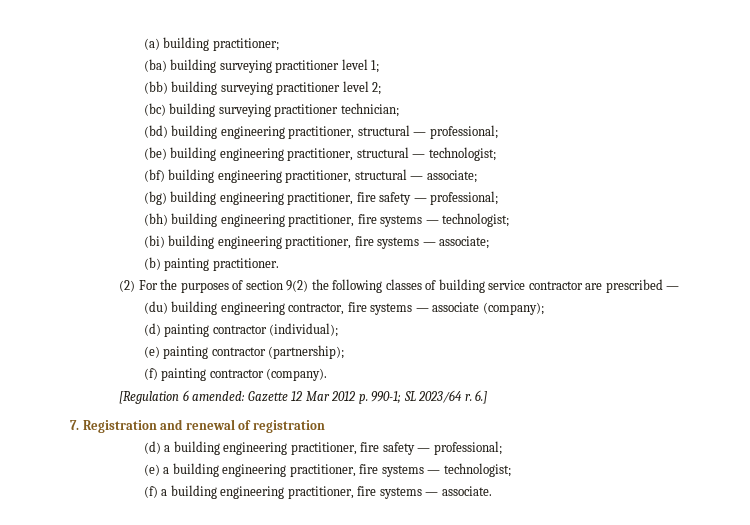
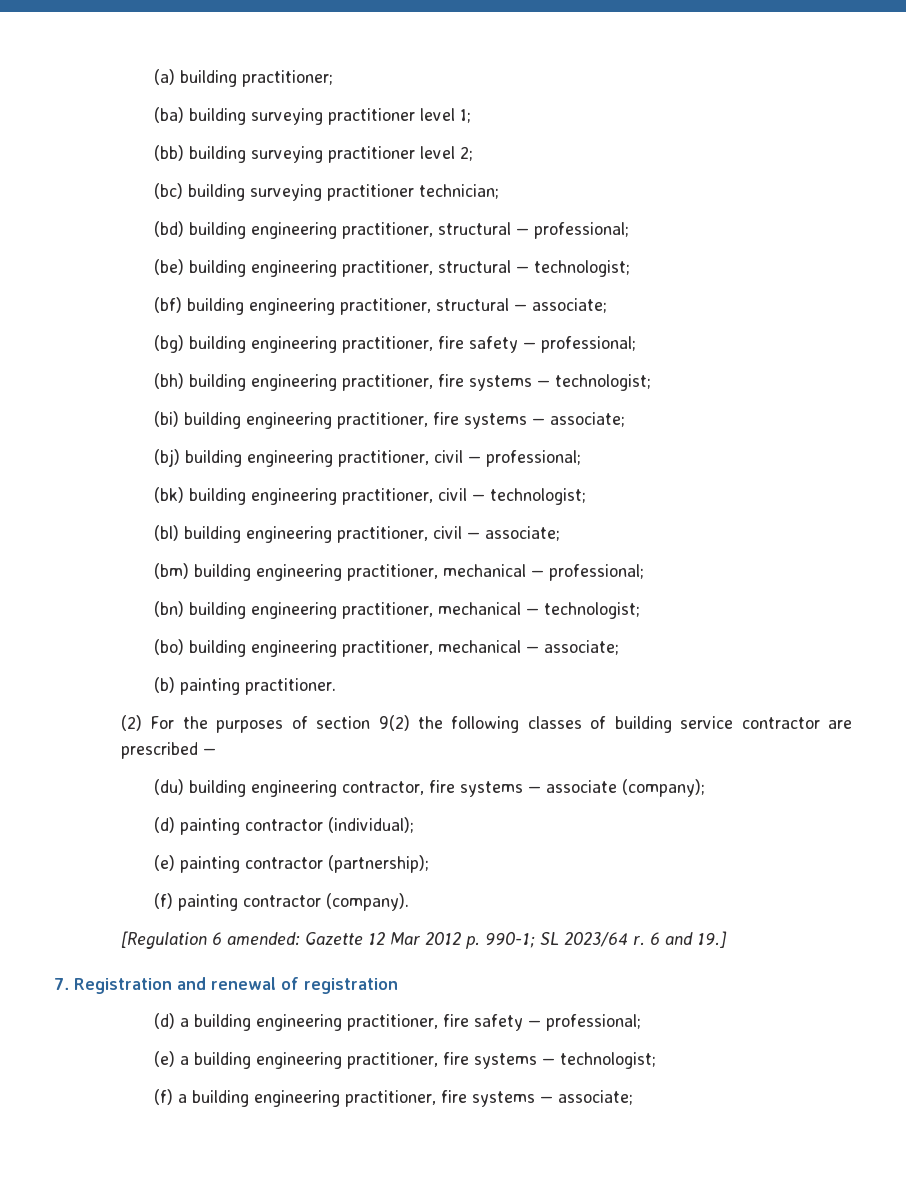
(490, 242) none -> [154,449,582,467] [154,487,587,505] [154,525,561,543] [154,563,645,581] [154,601,641,619] [154,639,620,657] // (bj) building engineering practitioner, civil — professional; // (bk) building engineering practitioner, civil — technologist; // (bl) building engineering practitioner, civil — associate; // (bm) building engineering practitioner, mechanical — professional; // (bn) building engineering practitioner, mechanical — technologist; // (bo) building engineering practitioner, mechanical — associate;
[475,390,488,404] 6.] -> [649,931,727,948] 6 and 19.]
[441,486,492,496] associate. -> [558,1090,634,1105] associate;

